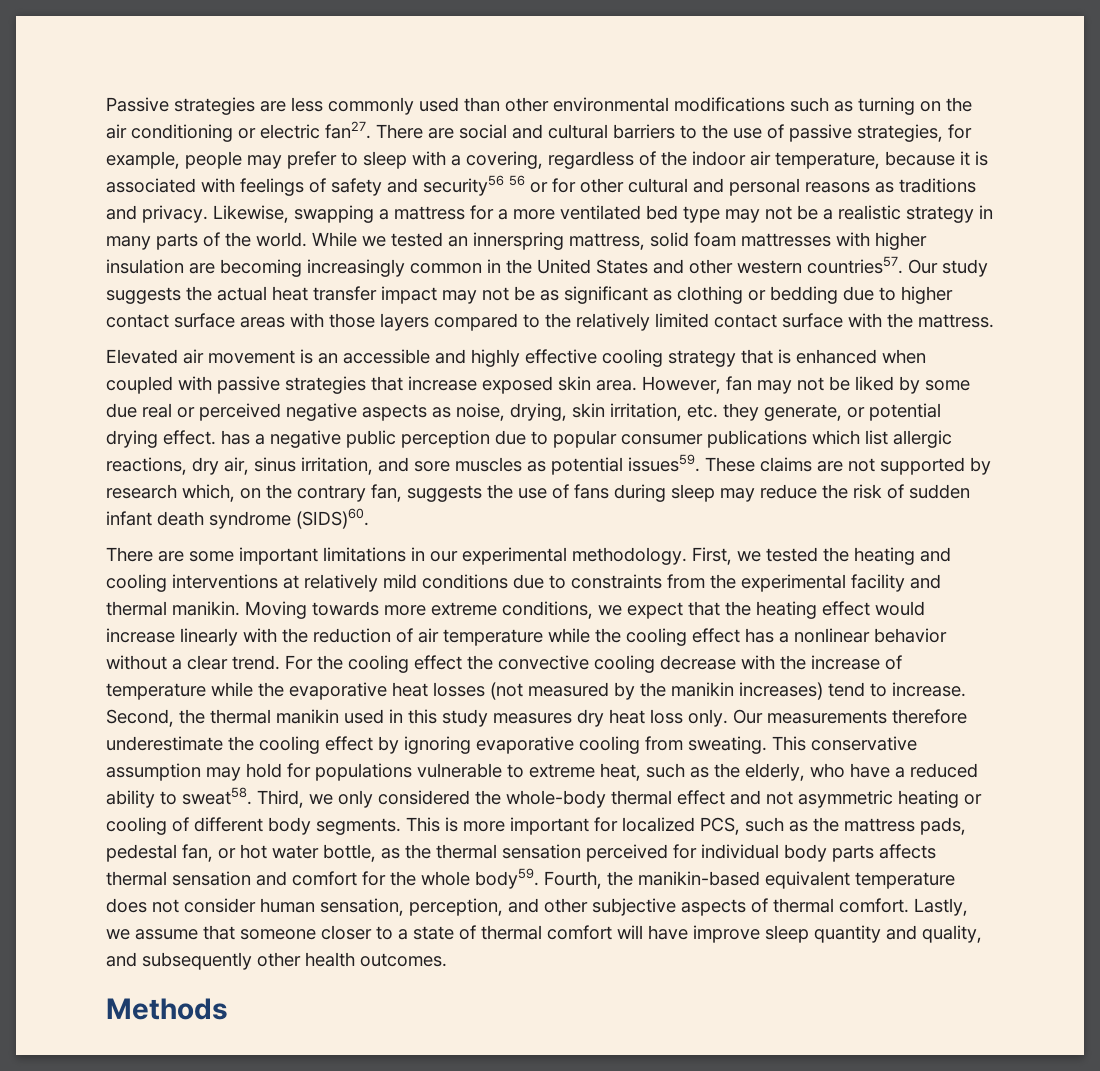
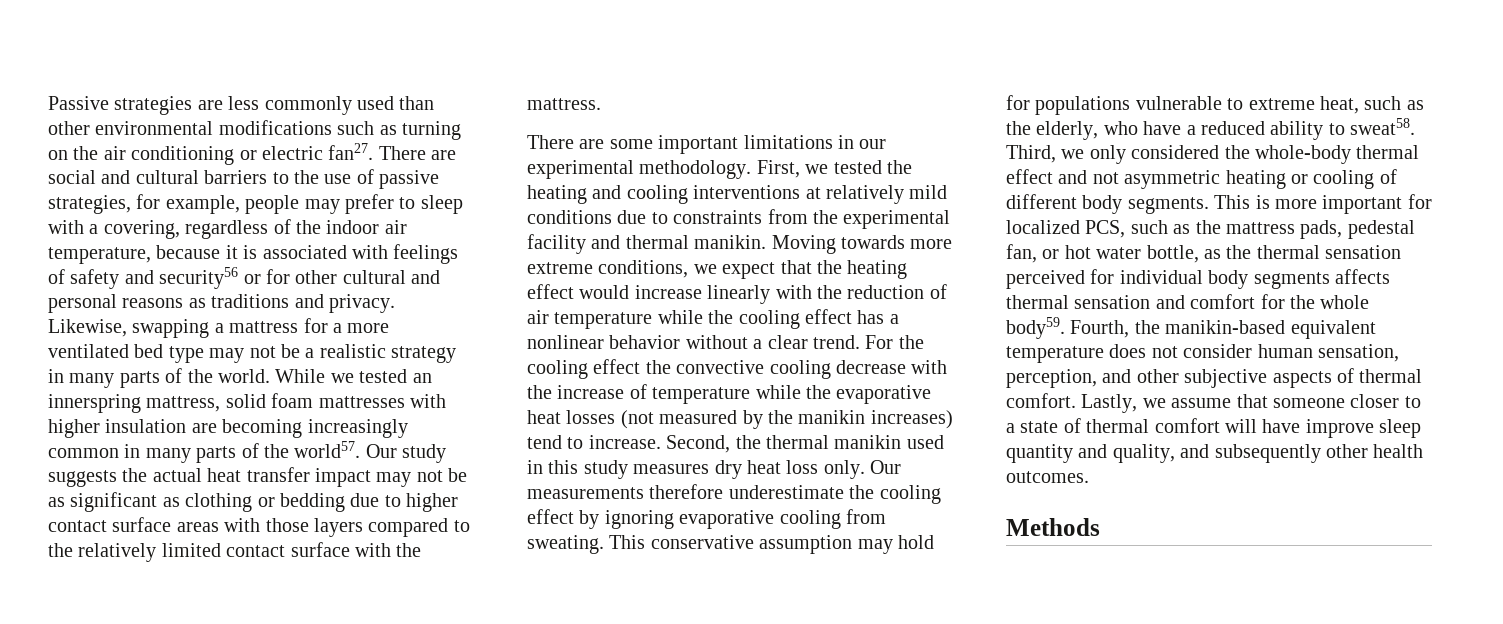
[509,175,525,186] 56 -> (239, 278) none
[506,256,903,274] the United States and other western countries57. -> [145,441,361,463] many parts of the world57.
[106,349,926,367] [106,376,970,394] [106,403,941,421] [106,430,952,448] [106,454,991,475] [106,484,970,502] [106,508,369,529] // Elevated air movement is an accessible and highly effective cooling strategy that is enhanced when coupled with passive strategies that increase exposed skin area. However, fan may not be liked by some due real or perceived negative aspects as noise, drying, skin irritation, etc. they generate, or potential drying effect. has a negative public perception due to popular consumer publications which list allergic reactions, dry air, sinus irritation, and sore muscles as potential issues59. These claims are not supported by research which, on the contrary fan, suggests the use of fans during sleep may reduce the risk of sudden infant death syndrome (SIDS)60. -> (601, 104) none
[832,845,874,862] parts -> [1253,272,1330,289] segments

